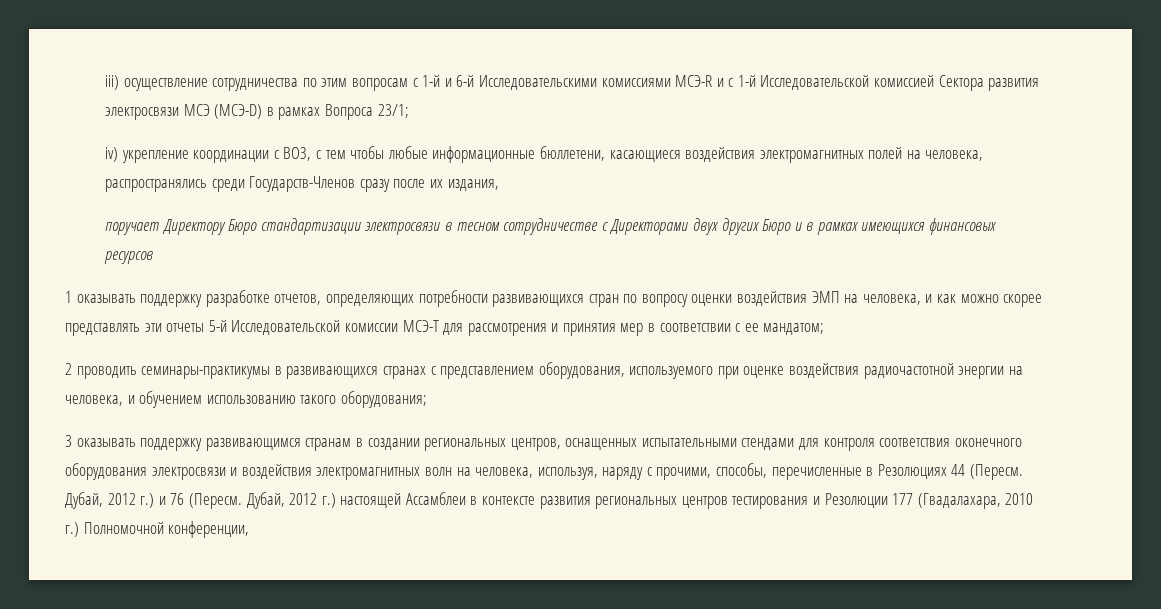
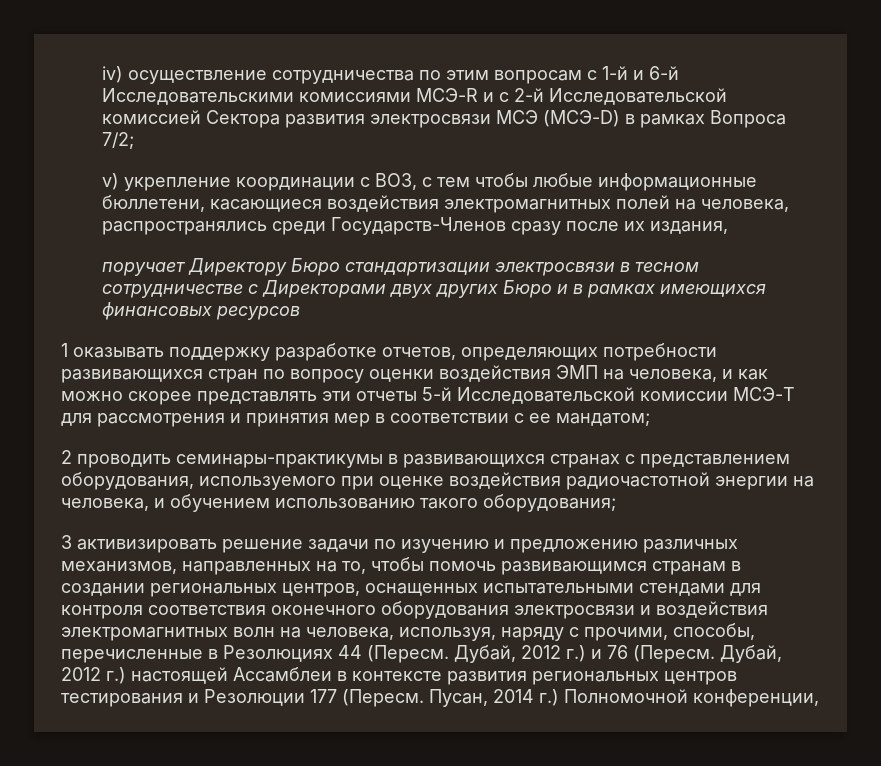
[105,75,120,90] iii) -> [102,66,124,83] iv)
[737,75,756,87] 1-й -> [514,88,545,102] 2-й
[377,104,409,118] [105,147,119,162] 23/1; // iv) -> [102,132,135,149] [102,173,120,190] 7/2; // v)
[76,438,203,451] оказывать поддержку -> [77,539,738,553] [61,557,496,575] активизировать решение задачи по изучению и предложению различных механизмов, направленных на то, чтобы помочь
[917,493,1034,509] (Гвадалахара, 2010 -> [342,689,534,707] (Пересм. Пусан, 2014

